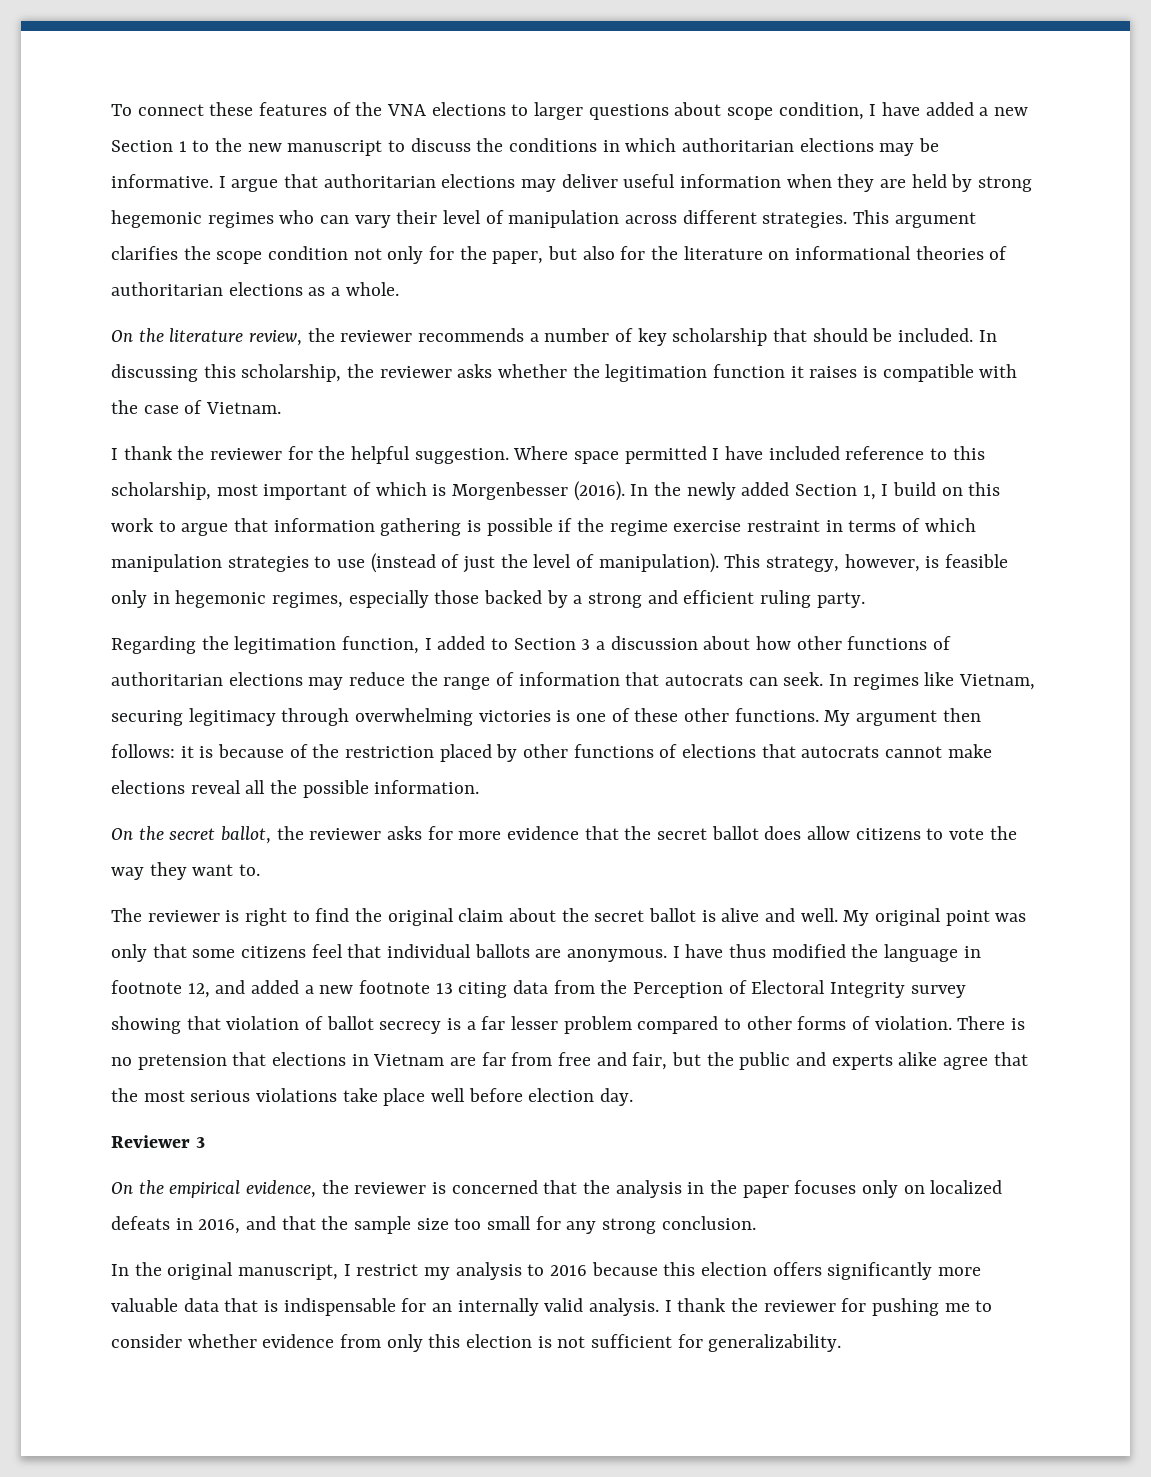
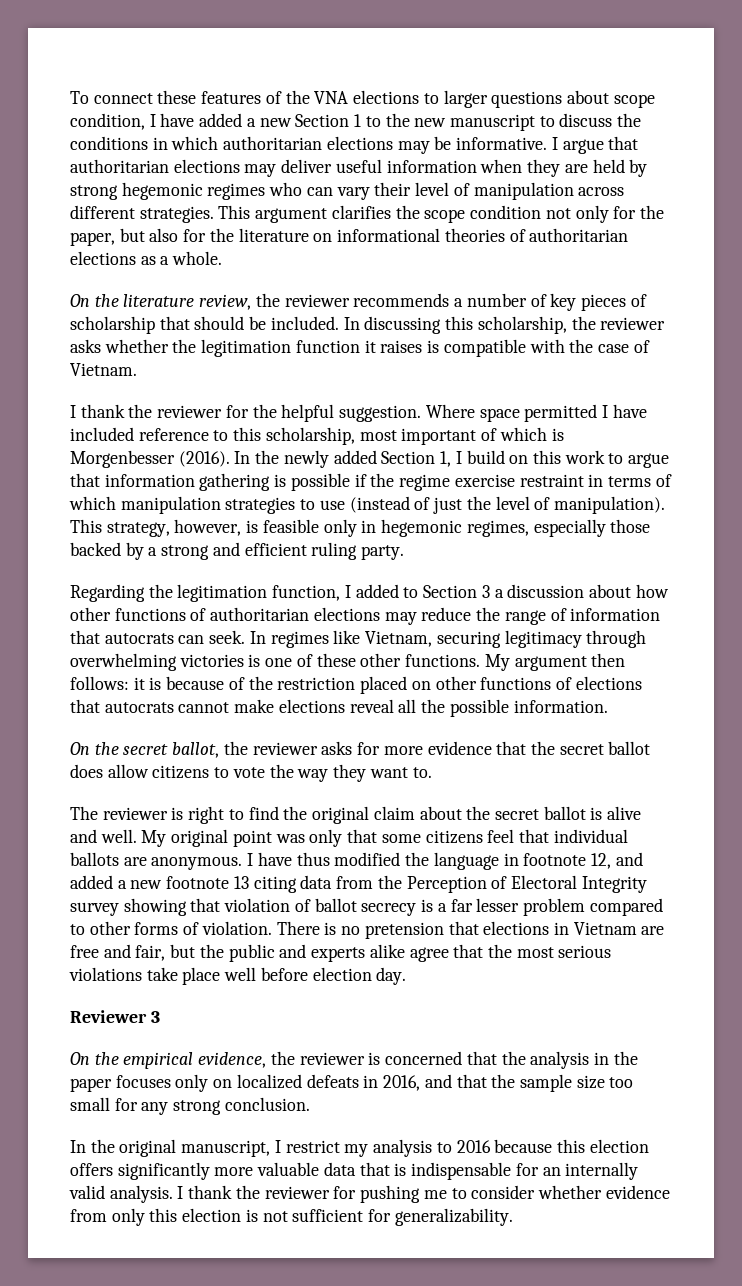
(667, 337) none -> [580,294,647,311] pieces of
[496,744,518,762] by -> [411,681,431,690] on
[481,1052,553,1066] far from -> (665, 930) none

